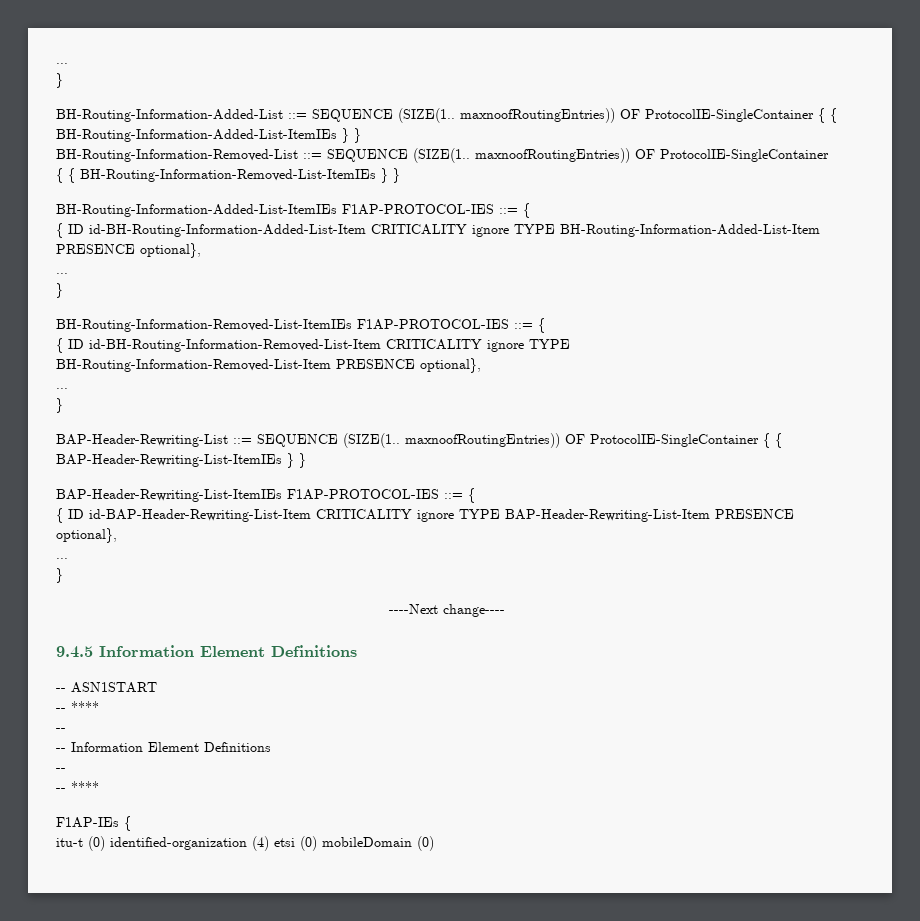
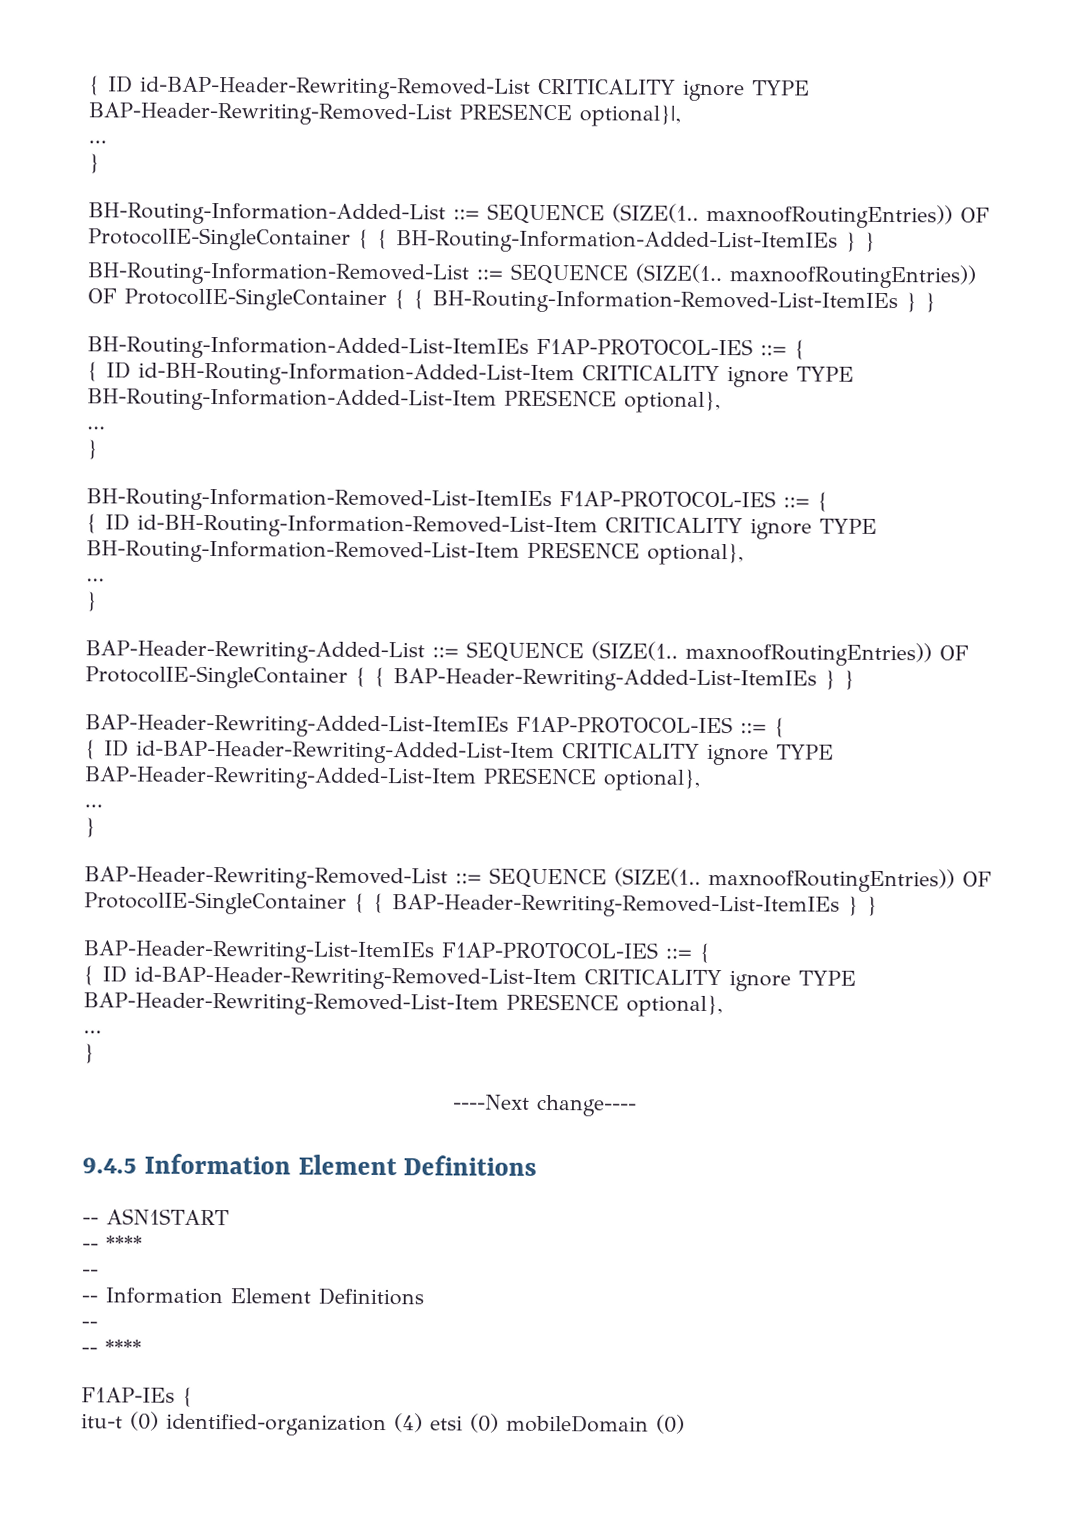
(56, 63) none -> [88,75,810,102] [88,102,681,127] { ID id-BAP-Header-Rewriting-Removed-List CRITICALITY ignore TYPE BAP-Header-Rewriting-Removed-List PRESENCE optional}|, //
[56,433,782,448] [56,454,282,467] BAP-Header-Rewriting-List ::= SEQUENCE (SIZE(1.. maxnoofRoutingEntries)) OF ProtocolIE-SingleContainer { { BAP-Header-Rewriting-List-ItemIEs -> [85,640,969,667] [85,665,855,692] [85,714,786,738] [85,739,834,766] [84,766,701,791] [84,804,103,808] [84,817,96,838] [84,866,992,893] [84,891,840,918] BAP-Header-Rewriting-Added-List ::= SEQUENCE (SIZE(1.. maxnoofRoutingEntries)) OF ProtocolIE-SingleContainer { { BAP-Header-Rewriting-Added-List-ItemIEs } } // BAP-Header-Rewriting-Added-List-ItemIEs F1AP-PROTOCOL-IES ::= { // { ID id-BAP-Header-Rewriting-Added-List-Item CRITICALITY ignore TYPE BAP-Header-Rewriting-Added-List-Item PRESENCE optional}, // ... // } // BAP-Header-Rewriting-Removed-List ::= SEQUENCE (SIZE(1.. maxnoofRoutingEntries)) OF ProtocolIE-SingleContainer { { BAP-Header-Rewriting-Removed-List-ItemIEs
[89,509,710,522] id-BAP-Header-Rewriting-List-Item CRITICALITY ignore TYPE BAP-Header-Rewriting-List-Item -> [134,966,856,992] [83,992,499,1016] id-BAP-Header-Rewriting-Removed-List-Item CRITICALITY ignore TYPE BAP-Header-Rewriting-Removed-List-Item

